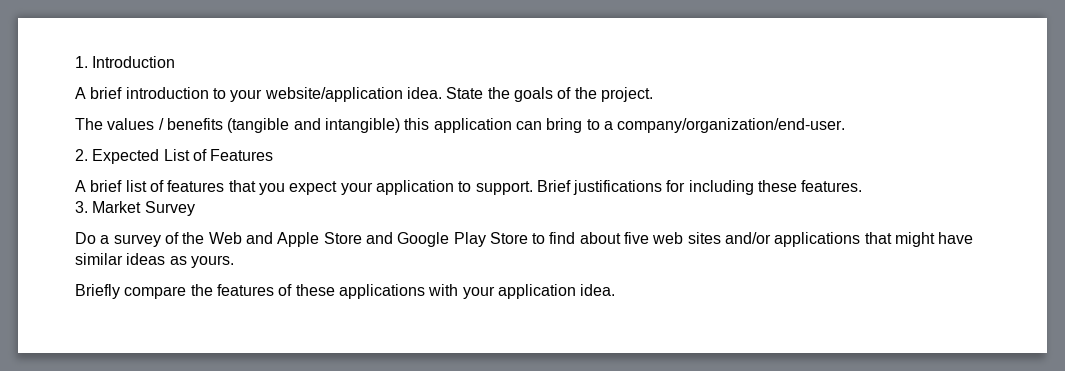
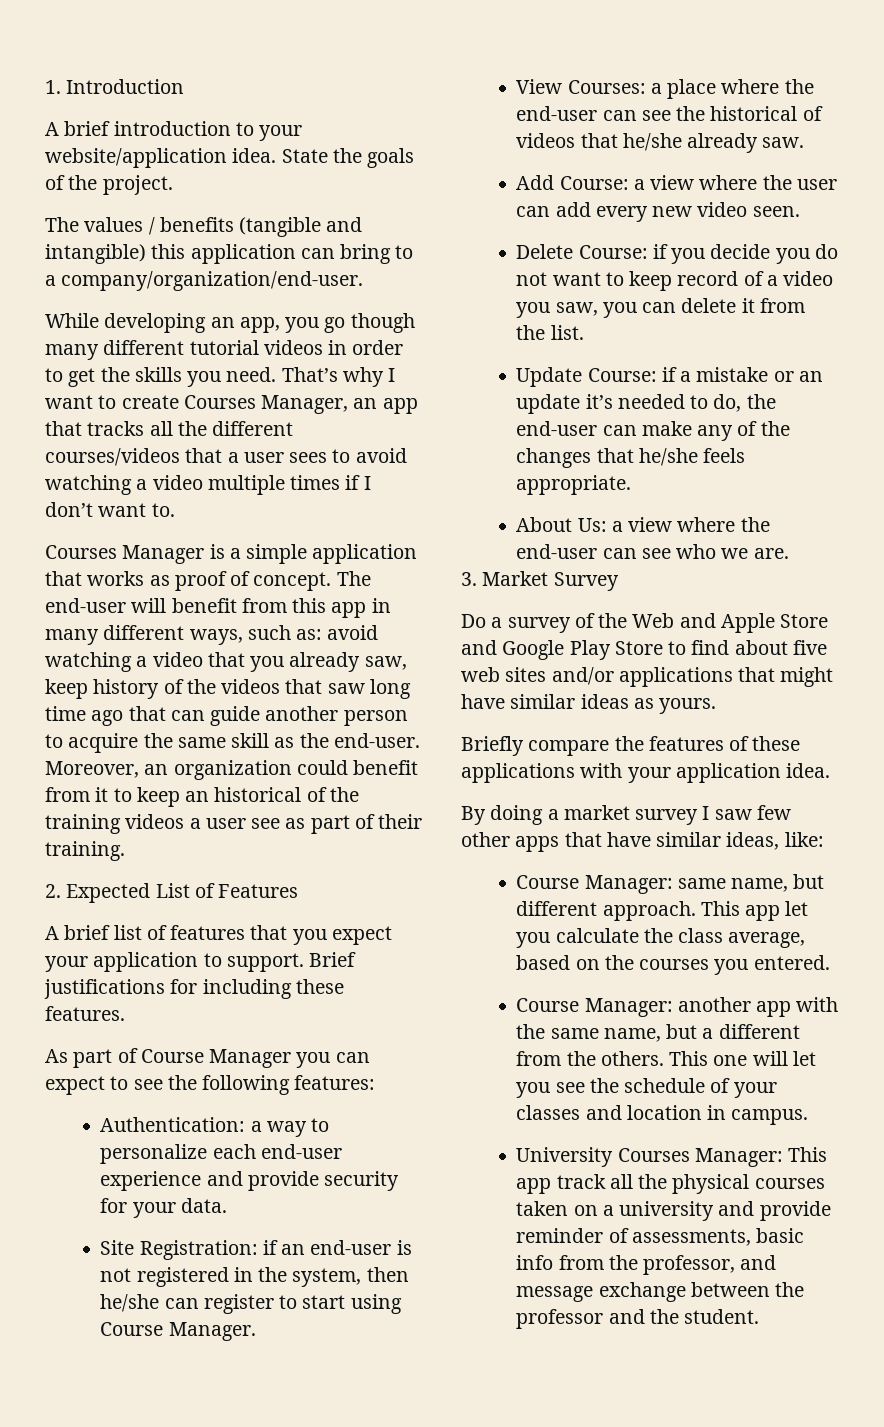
(846, 125) none -> [45,313,415,333] [45,340,404,360] [45,367,396,387] [45,395,418,414] [45,421,294,436] [45,448,407,466] [45,475,371,495] [45,502,175,517] [45,544,418,564] [45,571,371,591] [45,598,391,618] [45,625,379,645] [45,652,407,672] [45,679,411,699] [45,706,408,726] [45,733,420,753] [45,760,419,780] [45,787,359,807] [45,814,423,834] [45,841,125,861] // While developing an app, you go though many different tutorial videos in order to get the skills you need. That’s why I want to create Courses Manager, an app that tracks all the different courses/videos that a user sees to avoid watching a video multiple times if I don’t want to. // Courses Manager is a simple application that works as proof of concept. The end-user will benefit from this app in many different ways, such as: avoid watching a video that you already saw, keep history of the videos that saw long time ago that can guide another person to acquire the same skill as the end-user. Moreover, an organization could benefit from it to keep an historical of the training videos a user see as part of their training.
(863, 186) none -> [45,1048,370,1068] [45,1075,376,1095] [100,1117,330,1137] [100,1144,342,1164] [100,1171,400,1191] [100,1198,227,1218] [100,1240,412,1260] [100,1267,409,1287] [100,1294,402,1314] [100,1322,256,1341] [516,79,814,99] [516,106,823,121] [516,133,805,153] [516,175,837,190] [516,202,800,222] [516,244,838,264] [516,271,834,291] [516,298,805,318] [516,325,584,340] [516,367,823,387] [516,394,776,414] [516,421,790,441] [516,448,746,468] [516,475,632,495] [516,517,770,532] [516,544,789,559] // As part of Course Manager you can expect to see the following features: // Authentication: a way to personalize each end-user experience and provide security for your data. // Site Registration: if an end-user is not registered in the system, then he/she can register to start using Course Manager. // View Courses: a place where the end-user can see the historical of videos that he/she already saw. // Add Course: a view where the user can add every new video seen. // Delete Course: if you decide you do not want to keep record of a video you saw, you can delete it from the list. // Update Course: if a mistake or an update it’s needed to do, the end-user can make any of the changes that he/she feels appropriate. // About Us: a view where the end-user can see who we are.
(616, 290) none -> [461,805,791,825] [461,832,824,852] [516,874,825,894] [516,901,809,921] [516,928,806,948] [516,955,830,975] [516,997,839,1017] [516,1024,800,1042] [516,1051,816,1066] [516,1078,777,1098] [516,1105,809,1125] [516,1147,828,1167] [516,1174,825,1194] [516,1201,831,1221] [516,1228,805,1246] [516,1255,777,1275] [516,1282,805,1302] [516,1309,760,1329] // By doing a market survey I saw few other apps that have similar ideas, like: // Course Manager: same name, but different approach. This app let you calculate the class average, based on the courses you entered. // Course Manager: another app with the same name, but a different from the others. This one will let you see the schedule of your classes and location in campus. // University Courses Manager: This app track all the physical courses taken on a university and provide reminder of assessments, basic info from the professor, and message exchange between the professor and the student.

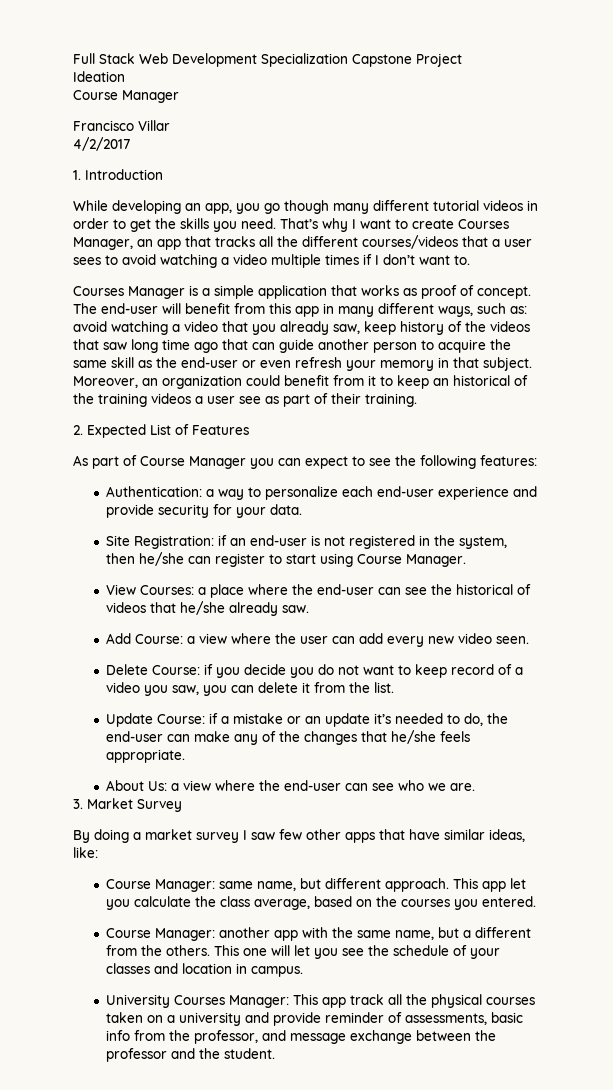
[45,79,185,94] [45,121,303,141] [45,148,415,168] [45,175,173,195] [45,217,363,237] [45,244,414,264] [45,271,364,291] 1. Introduction // A brief introduction to your website/application idea. State the goals of the project. // The values / benefits (tangible and intangible) this application can bring to a company/organization/end-user. -> [73,53,462,67] [73,71,125,82] [73,90,179,103] [73,120,170,131] [73,137,130,151] [73,169,163,180] Full Stack Web Development Specialization Capstone Project // Ideation // Course Manager // Francisco Villar // 4/2/2017 // 1. Introduction
[333,733,420,748] end-user. -> [181,357,532,371] end-user or even refresh your memory in that subject.
[45,925,392,945] [45,952,357,972] [44,979,344,999] [45,1006,125,1021] // A brief list of features that you expect your application to support. Brief justifications for including these features. -> (249, 430) none
[461,613,829,633] [461,640,827,660] [461,667,834,687] [461,694,717,714] [461,736,801,756] [461,763,831,783] // Do a survey of the Web and Apple Store and Google Play Store to find about five web sites and/or applications that might have similar ideas as yours. // Briefly compare the features of these applications with your application idea. -> (182, 805) none

